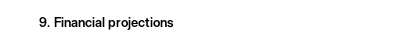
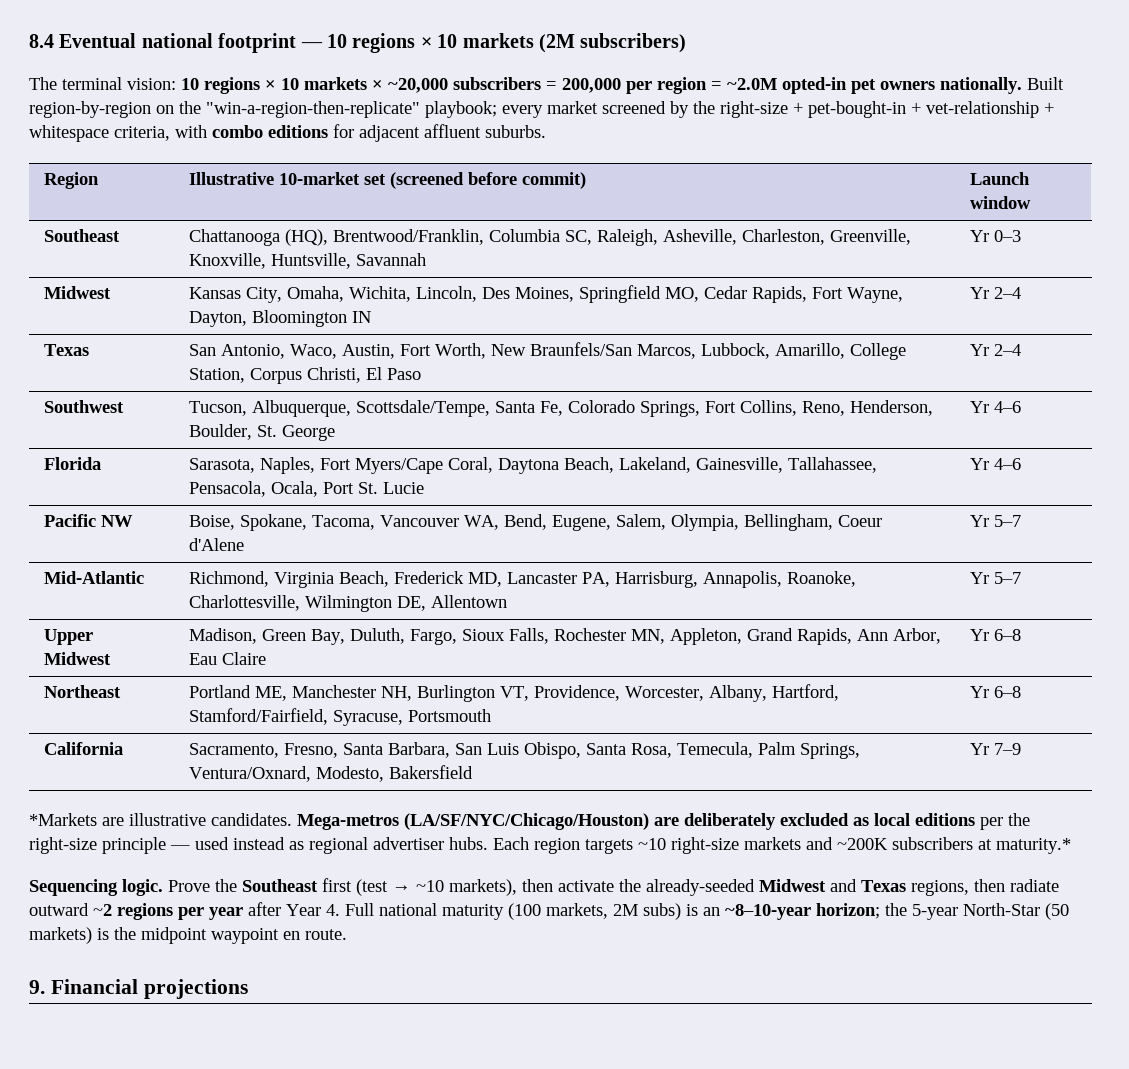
(39, 22) none -> [29,33,687,53] [29,77,1064,94] [29,101,1054,118] [29,124,546,142] [43,172,99,189] [188,172,586,189] [969,172,1030,185] [969,196,1031,209] [43,229,120,242] [188,229,911,246] [188,253,426,269] [969,230,1021,242] [43,286,111,299] [188,285,903,303] [188,310,371,327] [969,287,1021,299] [43,344,89,356] [188,342,906,360] [188,367,421,384] [969,344,1021,356] [43,400,124,413] [188,400,933,417] [188,424,335,441] [969,401,1021,413] [43,457,101,470] [188,457,877,474] [188,481,424,497] [969,458,1021,470] [43,514,133,527] [188,514,882,531] [188,538,244,551] [969,515,1021,527] [43,571,144,584] [188,571,856,588] [188,595,507,612] [969,572,1021,584] [43,629,93,645] [43,652,111,665] [188,628,941,645] [188,652,266,665] [969,629,1021,641] [43,685,121,698] [188,684,839,702] [188,708,491,726] [969,686,1021,698] [43,742,123,755] [188,742,860,759] [188,765,473,782] [969,743,1021,755] [29,813,1030,830] [29,837,1071,854] [29,878,1059,896] [29,902,1069,920] [29,927,347,944] 8.4 Eventual national footprint — 10 regions × 10 markets (2M subscribers) // The terminal vision: 10 regions × 10 markets × ~20,000 subscribers = 200,000 per region = ~2.0M opted-in pet owners nationally. Built region-by-region on the "win-a-region-then-replicate" playbook; every market screened by the right-size + pet-bought-in + vet-relationship + whitespace criteria, with combo editions for adjacent affluent suburbs. // Region | Illustrative 10-market set (screened before commit) | Launch window // Southeast | Chattanooga (HQ), Brentwood/Franklin, Columbia SC, Raleigh, Asheville, Charleston, Greenville, Knoxville, Huntsville, Savannah | Yr 0–3 // Midwest | Kansas City, Omaha, Wichita, Lincoln, Des Moines, Springfield MO, Cedar Rapids, Fort Wayne, Dayton, Bloomington IN | Yr 2–4 // Texas | San Antonio, Waco, Austin, Fort Worth, New Braunfels/San Marcos, Lubbock, Amarillo, College Station, Corpus Christi, El Paso | Yr 2–4 // Southwest | Tucson, Albuquerque, Scottsdale/Tempe, Santa Fe, Colorado Springs, Fort Collins, Reno, Henderson, Boulder, St. George | Yr 4–6 // Florida | Sarasota, Naples, Fort Myers/Cape Coral, Daytona Beach, Lakeland, Gainesville, Tallahassee, Pensacola, Ocala, Port St. Lucie | Yr 4–6 // Pacific NW | Boise, Spokane, Tacoma, Vancouver WA, Bend, Eugene, Salem, Olympia, Bellingham, Coeur d'Alene | Yr 5–7 // Mid-Atlantic | Richmond, Virginia Beach, Frederick MD, Lancaster PA, Harrisburg, Annapolis, Roanoke, Charlottesville, Wilmington DE, Allentown | Yr 5–7 // Upper Midwest | Madison, Green Bay, Duluth, Fargo, Sioux Falls, Rochester MN, Appleton, Grand Rapids, Ann Arbor, Eau Claire | Yr 6–8 // Northeast | Portland ME, Manchester NH, Burlington VT, Providence, Worcester, Albany, Hartford, Stamford/Fairfield, Syracuse, Portsmouth | Yr 6–8 // California | Sacramento, Fresno, Santa Barbara, San Luis Obispo, Santa Rosa, Temecula, Palm Springs, Ventura/Oxnard, Modesto, Bakersfield | Yr 7–9 // *Markets are illustrative candidates. Mega-metros (LA/SF/NYC/Chicago/Houston) are deliberately excluded as local editions per the right-size principle — used instead as regional advertiser hubs. Each region targets ~10 right-size markets and ~200K subscribers at maturity.* // Sequencing logic. Prove the Southeast first (test → ~10 markets), then activate the already-seeded Midwest and Texas regions, then radiate outward ~2 regions per year after Year 4. Full national maturity (100 markets, 2M subs) is an ~8–10-year horizon; the 5-year North-Star (50 markets) is the midpoint waypoint en route. //

